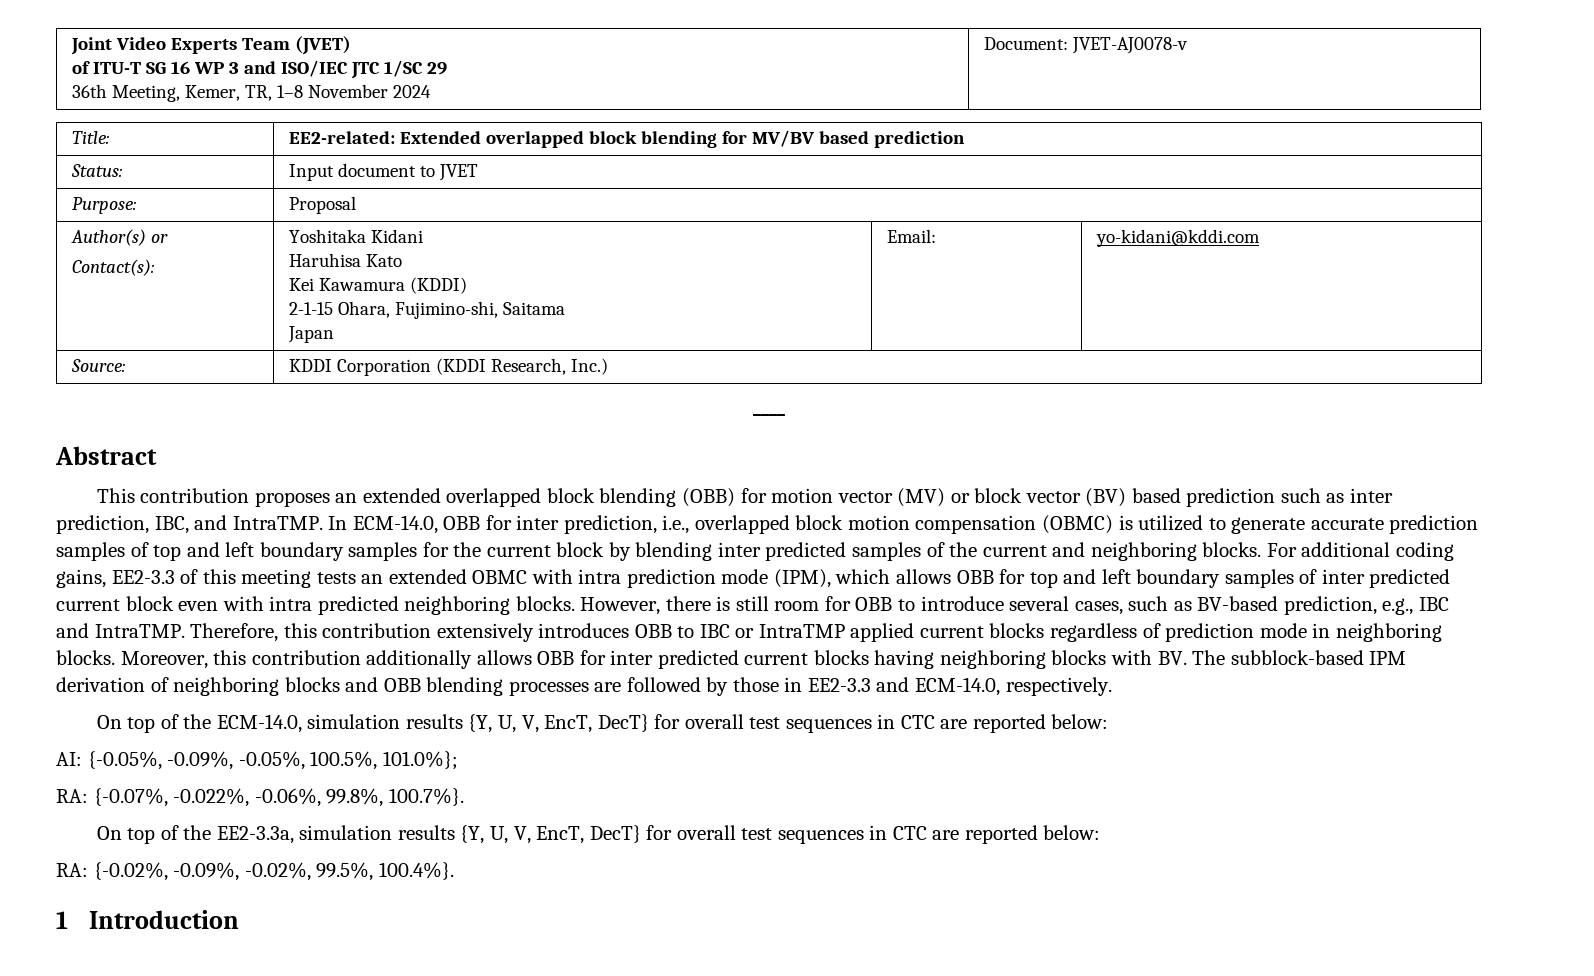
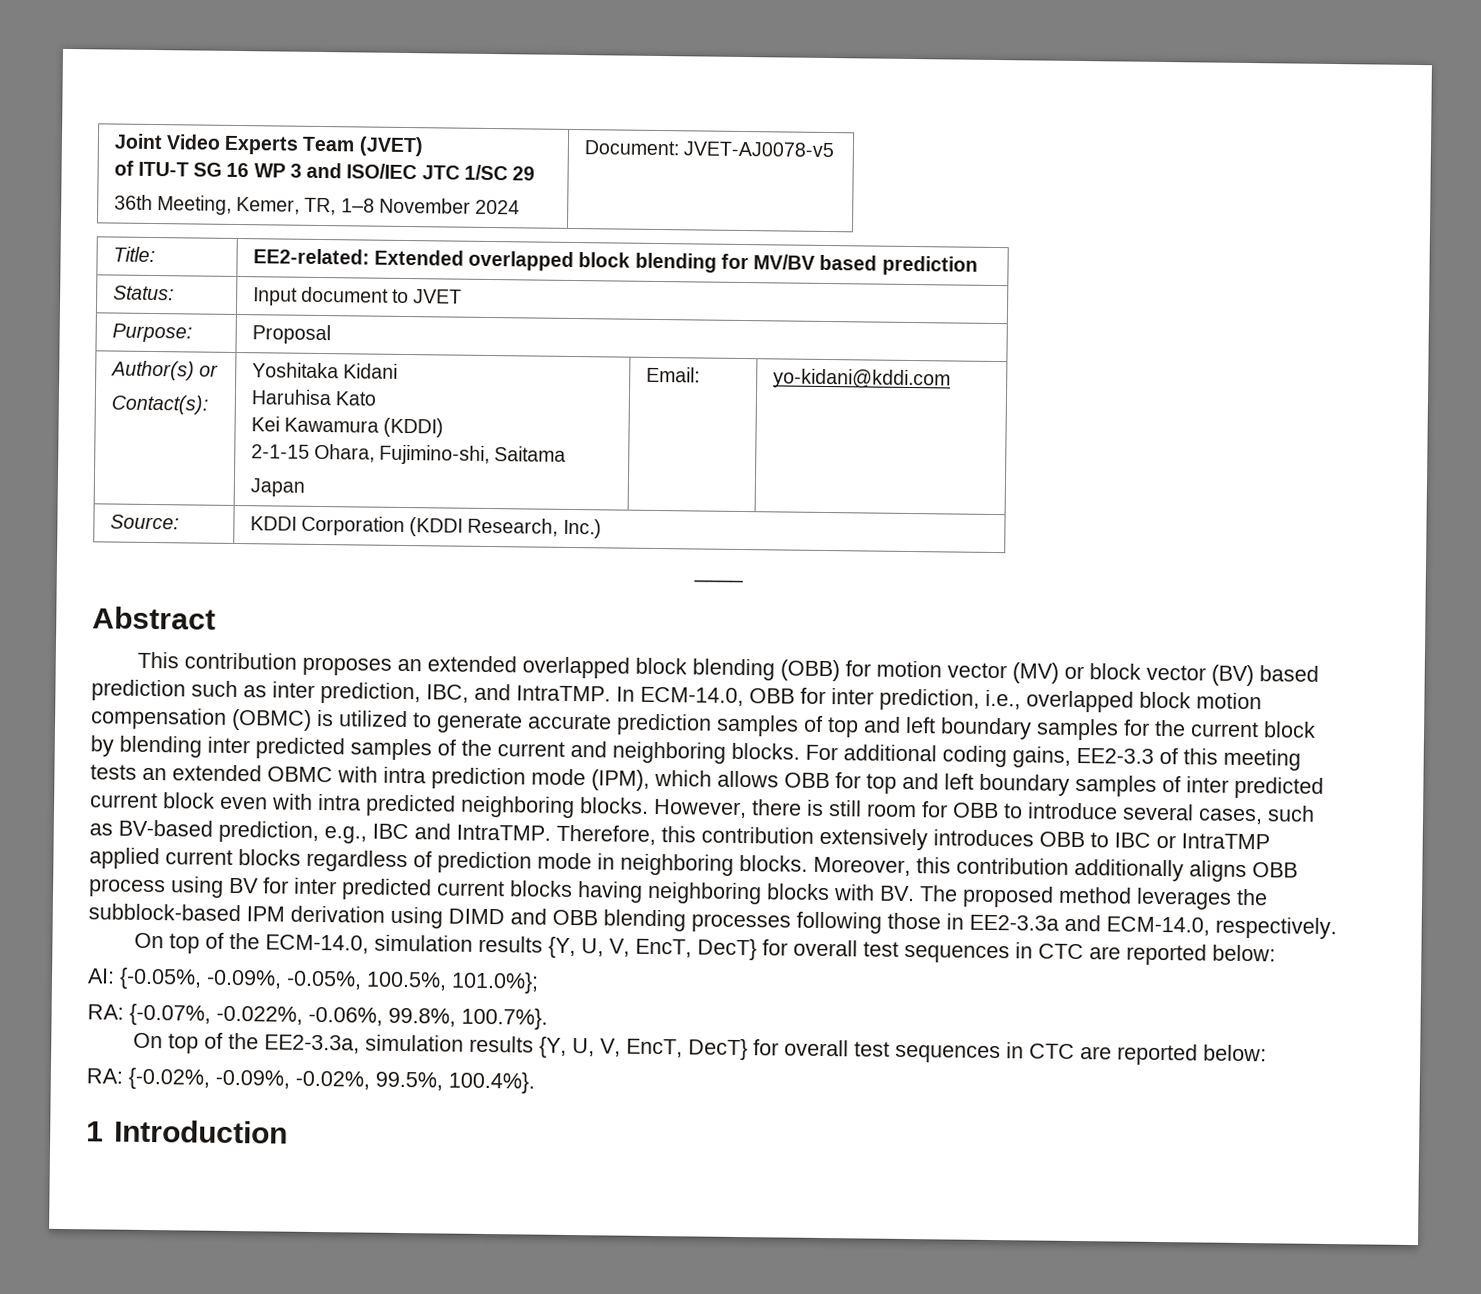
[1072,37,1189,54] JVET-AJ0078-v -> [682,141,834,158] JVET-AJ0078-v5
[476,650,575,665] allows OBB -> [1189,860,1298,883] [88,876,259,898] aligns OBB process using BV
[1230,650,1407,665] [56,677,340,696] subblock-based IPM derivation of neighboring blocks -> [962,885,1268,910] [88,903,505,929] proposed method leverages the subblock-based IPM derivation using DIMD
[594,677,729,696] are followed by -> [796,911,882,934] following
[807,678,871,692] EE2-3.3 -> [969,914,1059,931] EE2-3.3a

